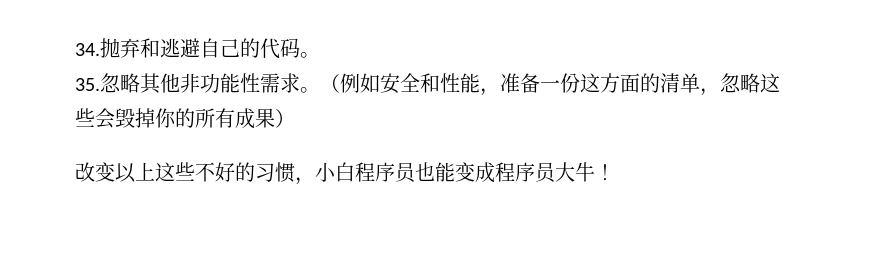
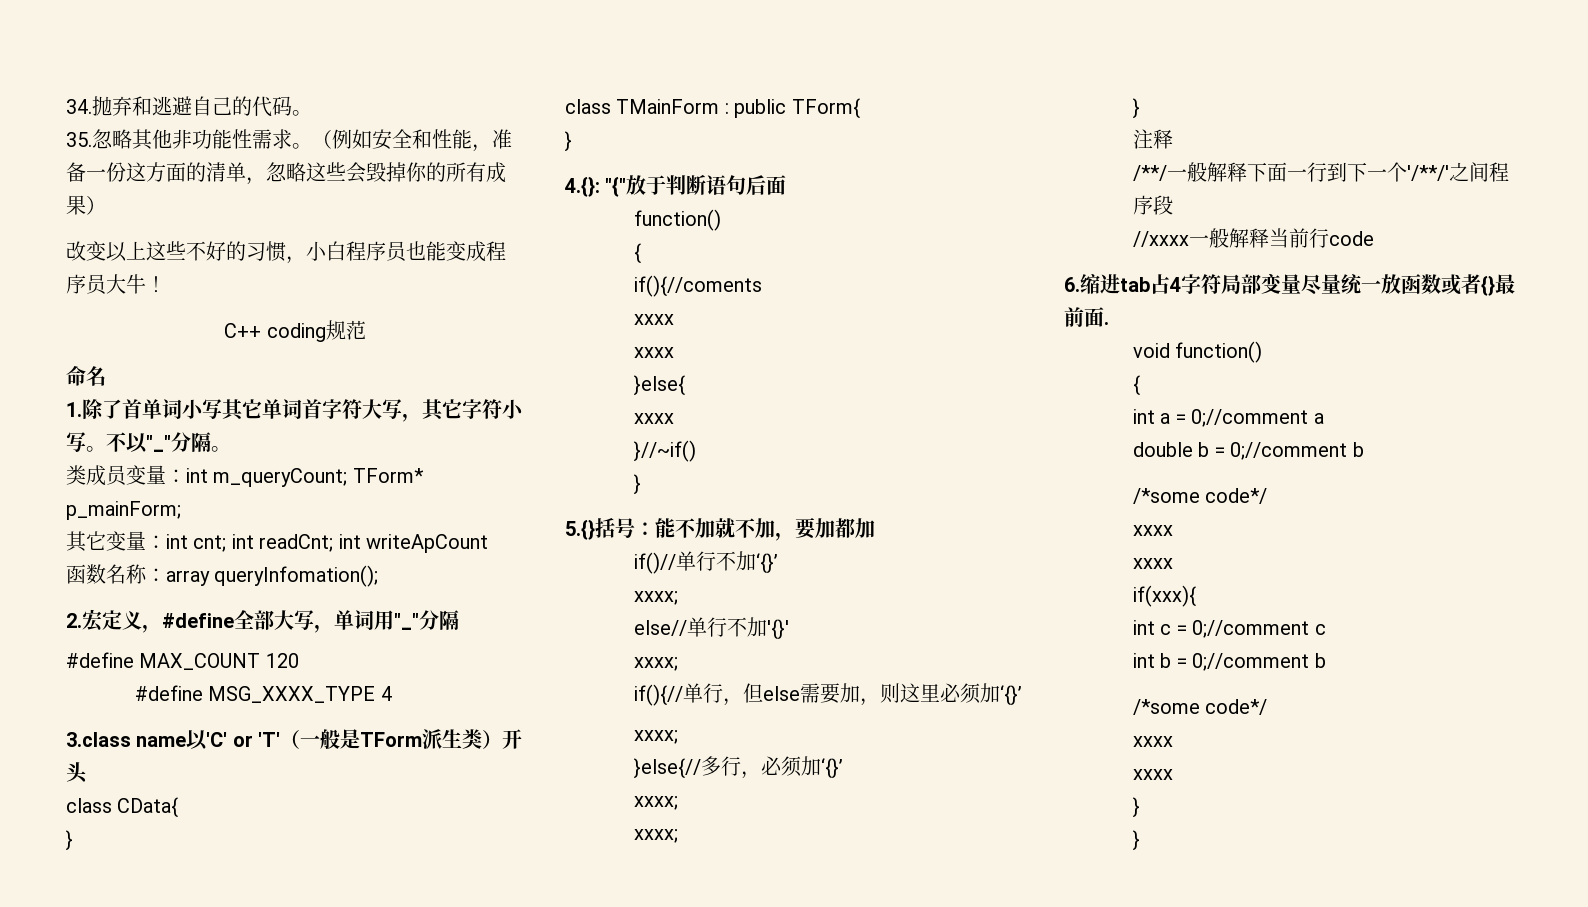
(615, 172) none -> [224,320,366,342] [66,366,106,386] [66,399,524,422] [66,432,231,453] [66,465,424,487] [66,501,181,520] [66,531,488,553] [66,564,379,587] [66,609,459,633] [66,652,299,670] [135,685,392,703] [66,729,523,750] [66,762,88,783] [66,797,179,818] [65,830,73,851] [565,98,860,119] [564,131,572,152] [565,174,787,197] [634,209,722,231] [634,243,642,264] [634,275,763,297] [634,314,675,325] [634,347,675,358] [633,375,686,396] [634,413,675,424] [633,440,697,462] [633,474,642,495] [565,518,875,541] [634,551,779,574] [634,591,679,605] [634,617,790,640] [634,657,679,671] [634,683,1023,706] [634,730,679,744] [633,756,844,779] [634,796,679,810] [634,829,679,843] [1132,98,1141,119] [1133,129,1174,149] [1133,162,1510,182] [1133,195,1174,215] [1133,228,1375,248] [1064,273,1515,296] [1064,307,1109,327] [1133,341,1263,363] [1133,375,1141,396] [1133,409,1324,427] [1133,442,1364,460] [1133,488,1268,504] [1133,525,1174,536] [1133,558,1174,569] [1133,585,1197,607] [1133,620,1326,638] [1133,653,1326,671] [1133,699,1268,715] [1133,736,1174,747] [1133,769,1174,780] [1132,797,1141,818] [1132,830,1141,851] // C++ coding规范 // 命名 // 1.除了首单词小写其它单词首字符大写，其它字符小写。不以"_"分隔。 // 类成员变量：int m_queryCount; TForm* p_mainForm; // 其它变量：int cnt; int readCnt; int writeApCount // 函数名称：array queryInfomation(); // 2.宏定义，#define全部大写，单词用"_"分隔 // #define MAX_COUNT 120 // #define MSG_XXXX_TYPE 4 // 3.class name以'C' or 'T'（一般是TForm派生类）开头 // class CData{ // } // class TMainForm : public TForm{ // } // 4.{}: "{"放于判断语句后面 // function() // { // if(){//coments // xxxx // xxxx // }else{ // xxxx // }//~if() // } // 5.{}括号：能不加就不加，要加都加 // if()//单行不加‘{}’ // xxxx; // else//单行不加'{}' // xxxx; // if(){//单行，但else需要加，则这里必须加‘{}’ // xxxx; // }else{//多行，必须加‘{}’ // xxxx; // xxxx; // } // 注释 // /**/一般解释下面一行到下一个'/**/'之间程序段 // //xxxx一般解释当前行code // 6.缩进tab占4字符局部变量尽量统一放函数或者{}最前面. // void function() // { // int a = 0;//comment a // double b = 0;//comment b // /*some code*/ // xxxx // xxxx // if(xxx){ // int c = 0;//comment c // int b = 0;//comment b // /*some code*/ // xxxx // xxxx // } // }

